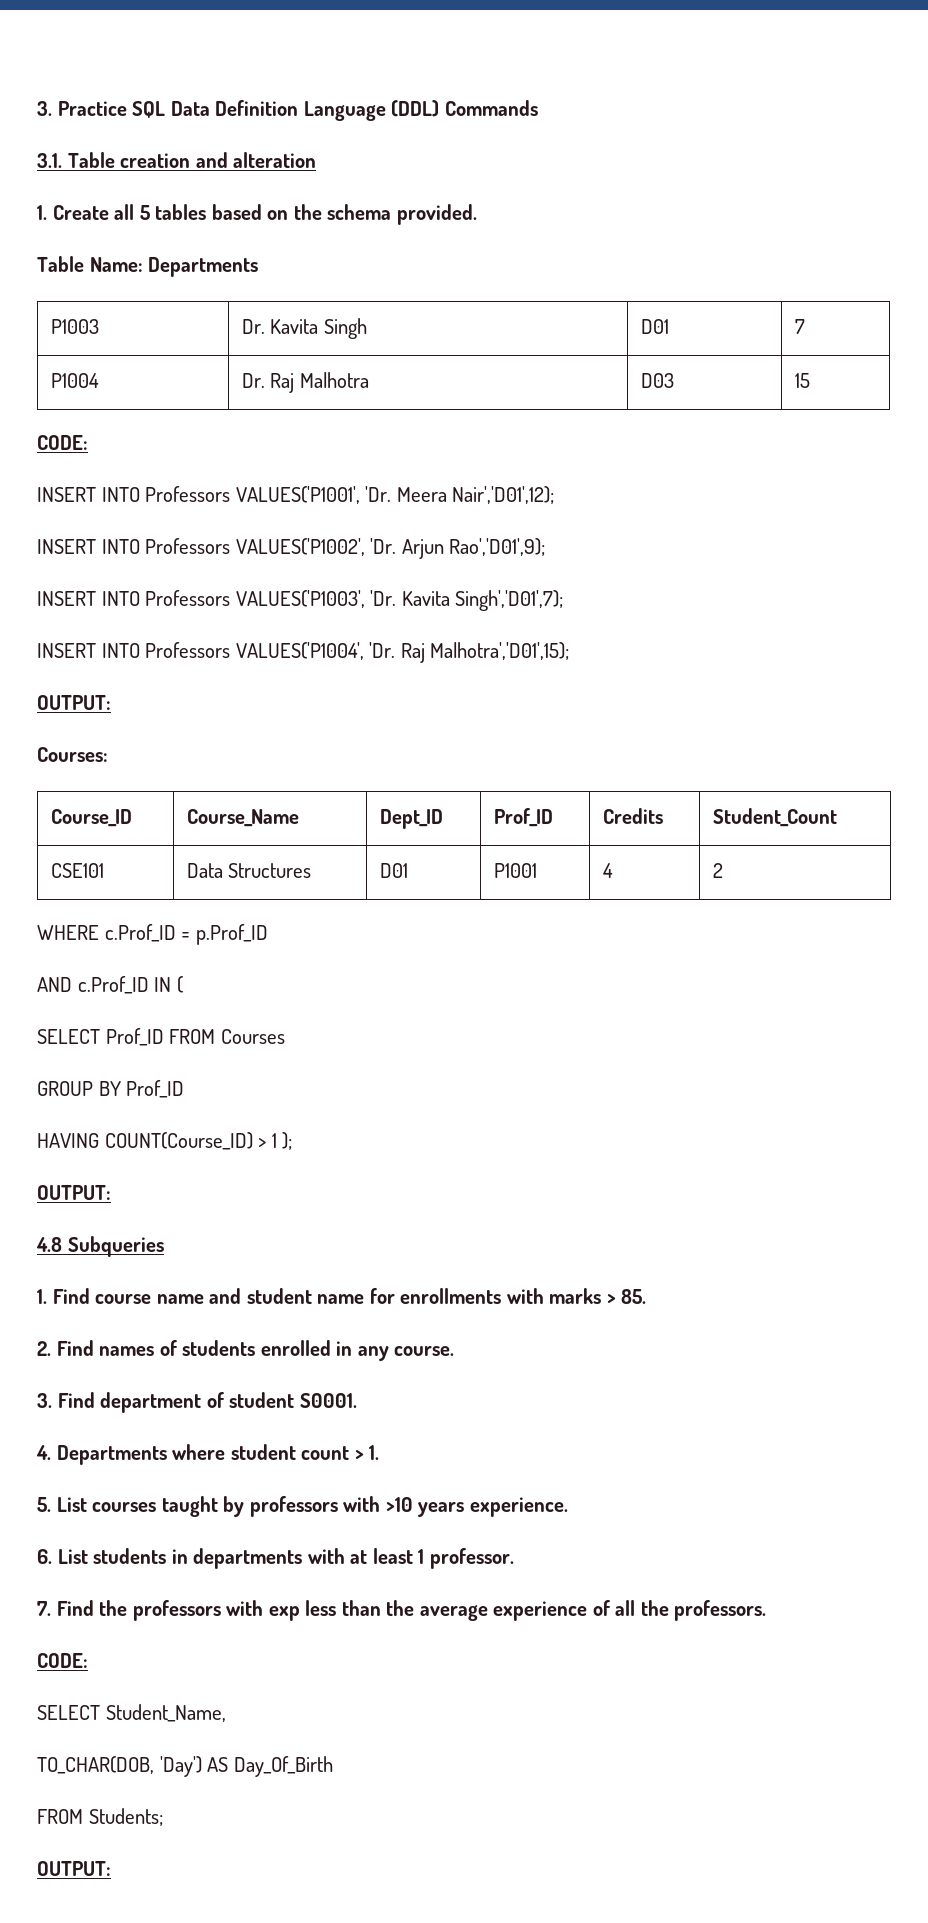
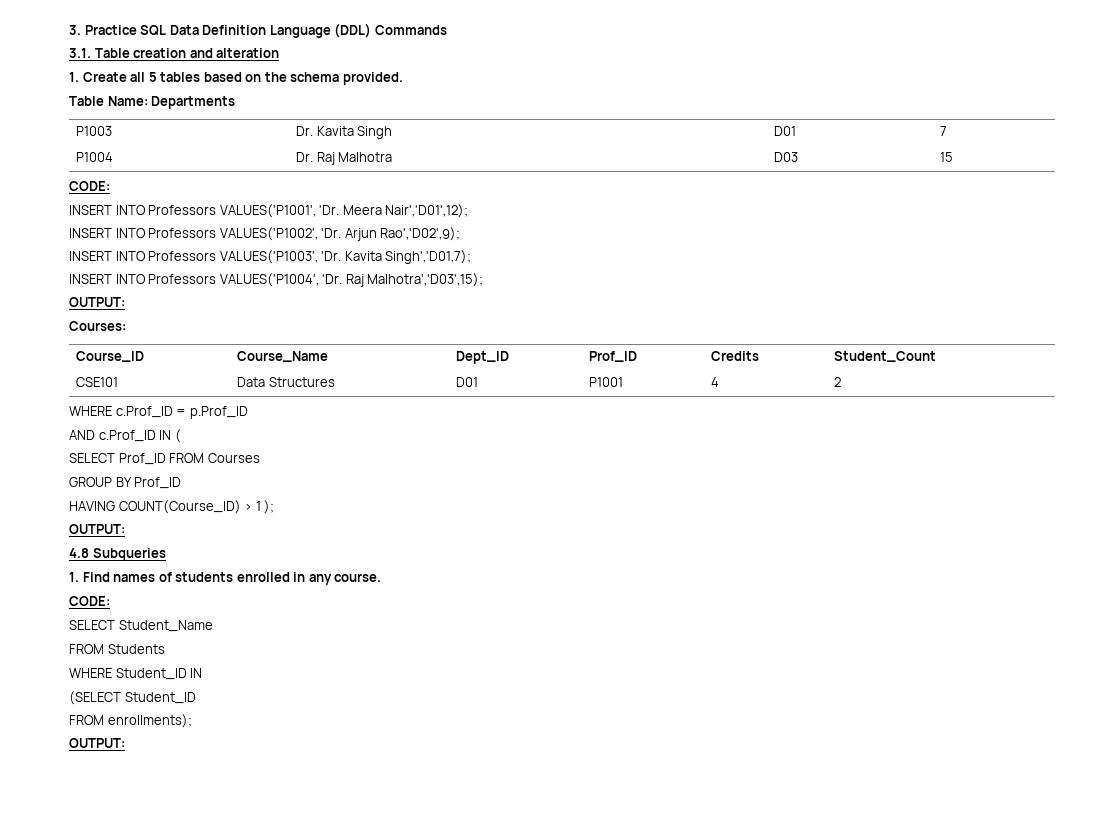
[449,538,546,556] Rao','D01',9); -> [380,227,461,241] Rao','D02',9);
[455,590,564,611] Singh','D01',7); -> [385,250,472,264] Singh','D01,7);
[430,642,570,660] Malhotra','D01',15); -> [367,273,484,287] Malhotra','D03',15);
[95,1288,647,1304] [37,1340,94,1356] course name and student name for enrollments with marks > 85. // 2. Find -> (110, 577) none
[37,1392,357,1413] [36,1444,380,1465] [37,1496,568,1517] [37,1548,514,1569] [37,1600,767,1621] [37,1653,88,1668] [37,1704,226,1722] [37,1756,333,1777] [37,1808,163,1826] 3. Find department of student S0001. // 4. Departments where student count > 1. // 5. List courses taught by professors with >10 years experience. // 6. List students in departments with at least 1 professor. // 7. Find the professors with exp less than the average experience of all the professors. // CODE: // SELECT Student_Name, // TO_CHAR(DOB, 'Day') AS Day_Of_Birth // FROM Students; -> [69,596,110,606] [69,620,213,632] [69,644,165,654] [69,668,203,680] [69,691,196,705] [69,714,192,728] CODE: // SELECT Student_Name // FROM Students // WHERE Student_ID IN // (SELECT Student_ID // FROM enrollments);

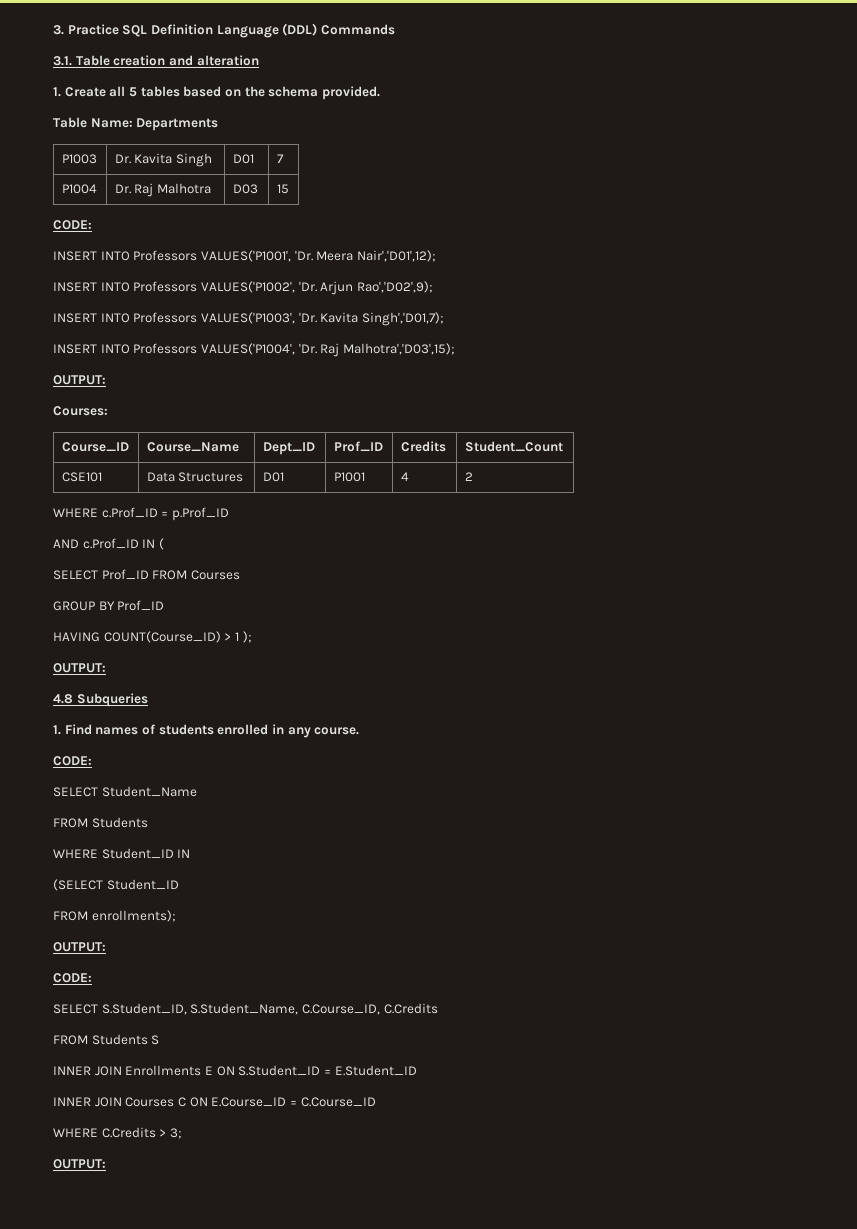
[169,25,199,35] Data -> (148, 31) none
(125, 743) none -> [53,973,92,983] [53,1003,438,1015] [53,1034,160,1045] [53,1065,417,1076] [53,1097,376,1107] [53,1127,182,1139] [53,1159,106,1169] // CODE: // SELECT S.Student_ID, S.Student_Name, C.Course_ID, C.Credits // FROM Students S // INNER JOIN Enrollments E ON S.Student_ID = E.Student_ID // INNER JOIN Courses C ON E.Course_ID = C.Course_ID // WHERE C.Credits > 3; // OUTPUT:

